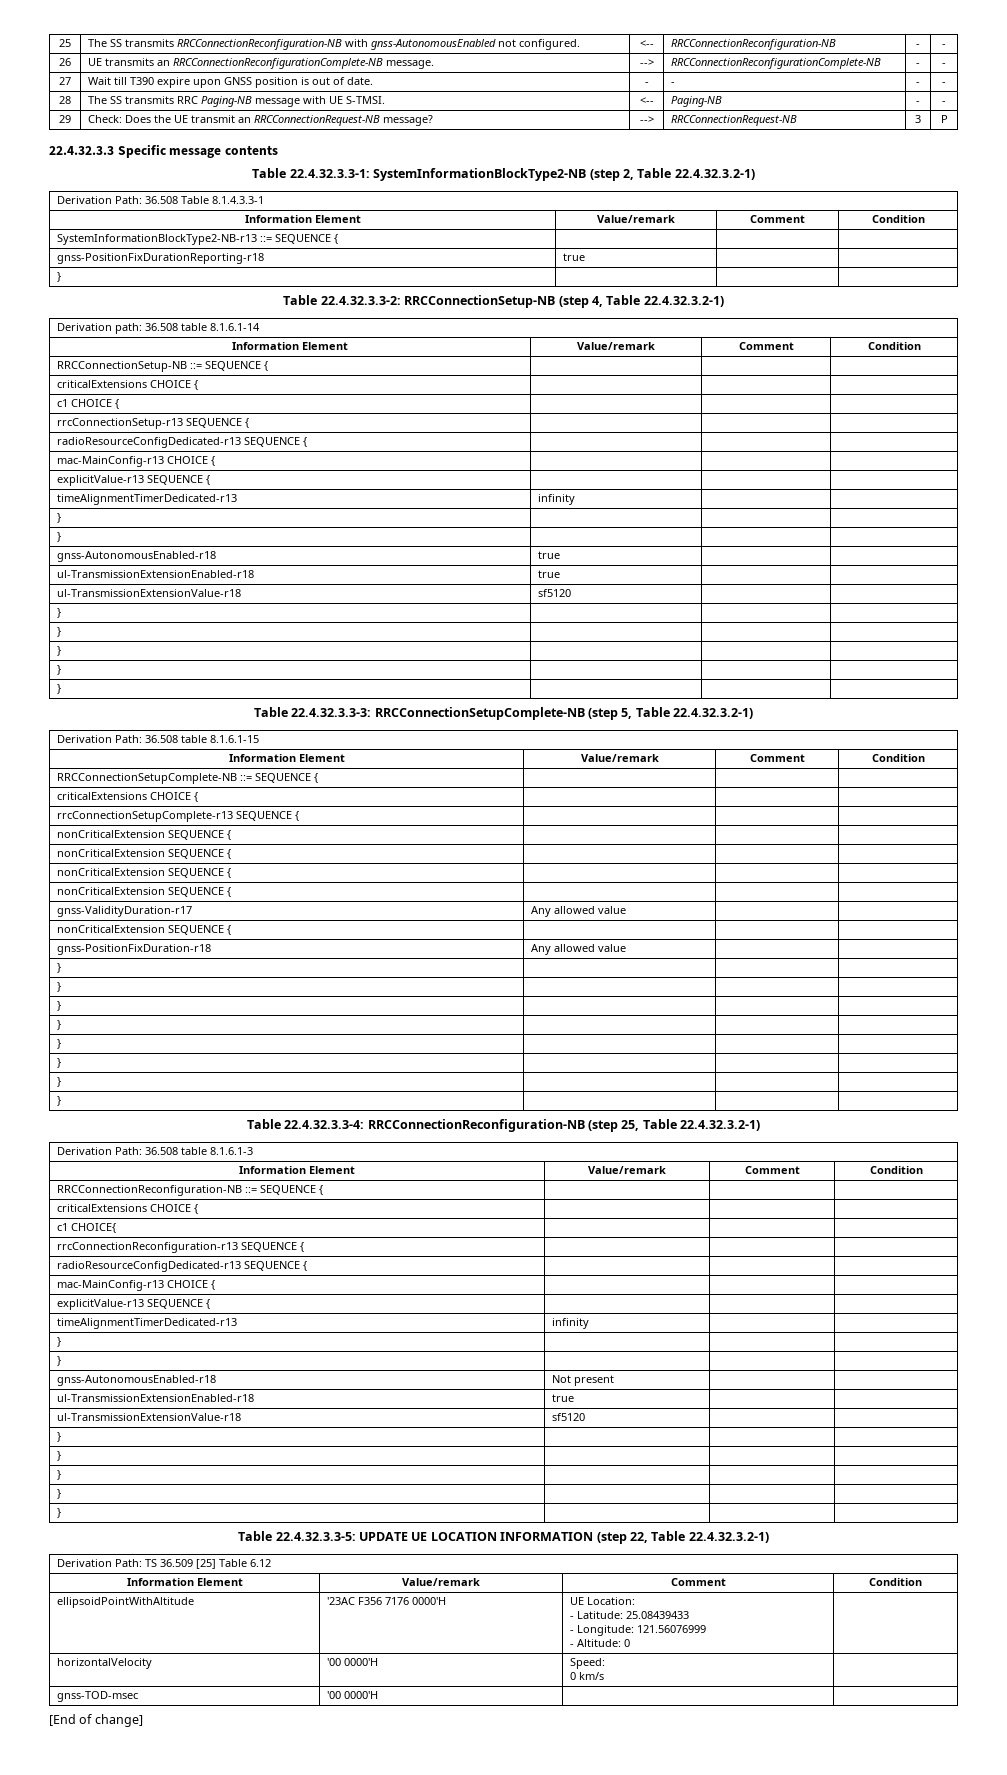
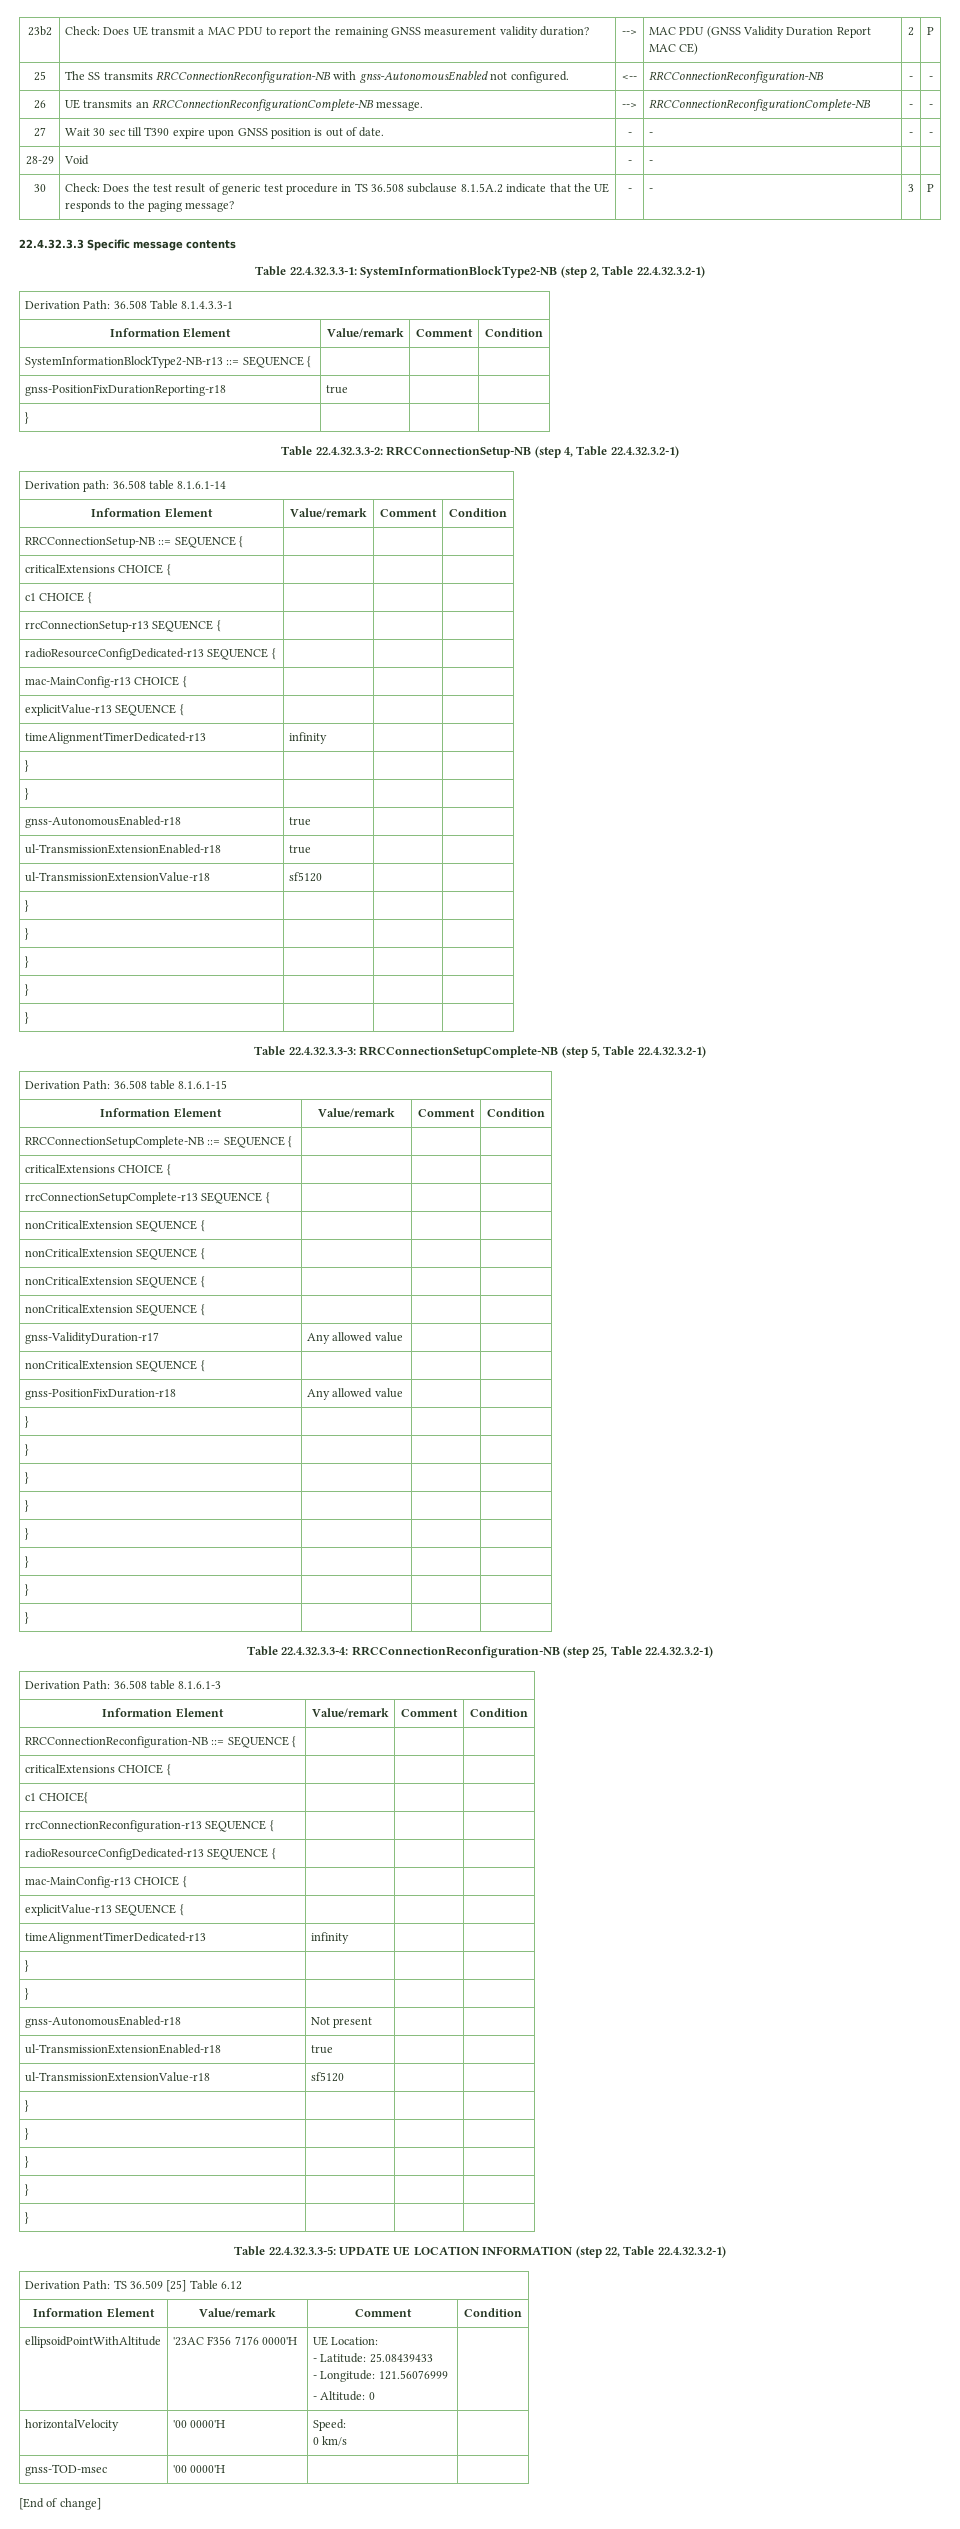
(59, 43) none -> [27,26,52,36] [64,26,590,38] [622,30,637,35] [648,26,871,38] [648,43,699,55] [908,27,914,36] [927,27,934,35] 23b2 | Check: Does UE transmit a MAC PDU to report the remaining GNSS measurement validity duration? | --> | MAC PDU (GNSS Validity Duration Report MAC CE) | 2 | P //
(112, 81) none -> [93,128,125,136] 30 sec
[59,96,71,104] [88,96,386,107] [639,97,654,104] [671,96,723,107] [916,101,920,104] [942,101,946,104] [59,115,71,123] 28 | The SS transmits RRC Paging-NB message with UE S-TMSI. | <-- | Paging-NB | - | - // 29 -> [25,156,54,165] [63,155,89,165] [627,160,632,164] [648,160,653,164] [33,184,46,192] 28-29 | Void | - | - | | // 30
[174,115,381,126] UE transmit an RRCConnectionRequest-NB -> [153,183,610,195] [64,200,183,212] test result of generic test procedure in TS 36.508 subclause 8.1.5A.2 indicate that the UE responds to the paging
[639,116,654,123] [671,115,798,126] --> | RRCConnectionRequest-NB -> [627,188,632,192] [648,188,653,192] - | -

